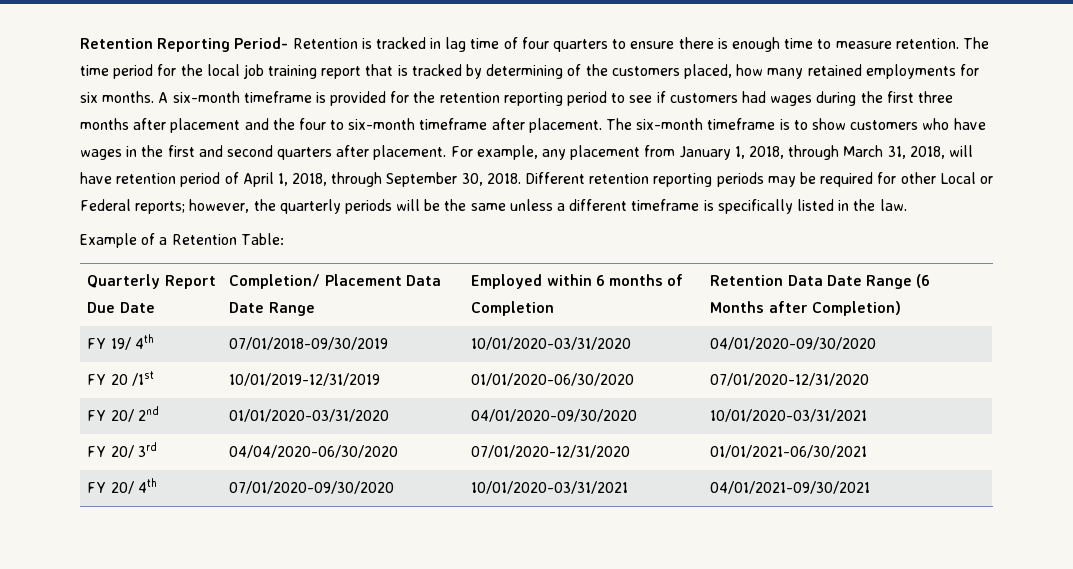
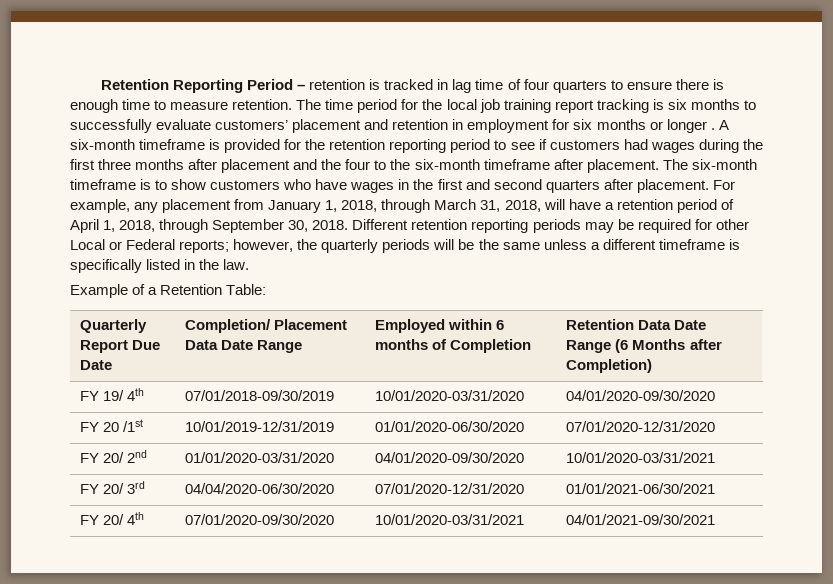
[234,37,358,49] Period- Retention -> [247,79,366,90] Period – retention
[365,64,979,79] [80,91,155,103] that is tracked by determining of the customers placed, how many retained employments for six months. -> [596,99,756,113] [70,119,715,133] tracking is six months to successfully evaluate customers’ placement and retention in employment for six months or longer .
(345, 125) none -> [390,159,411,170] the
(112, 178) none -> [604,202,614,210] a

